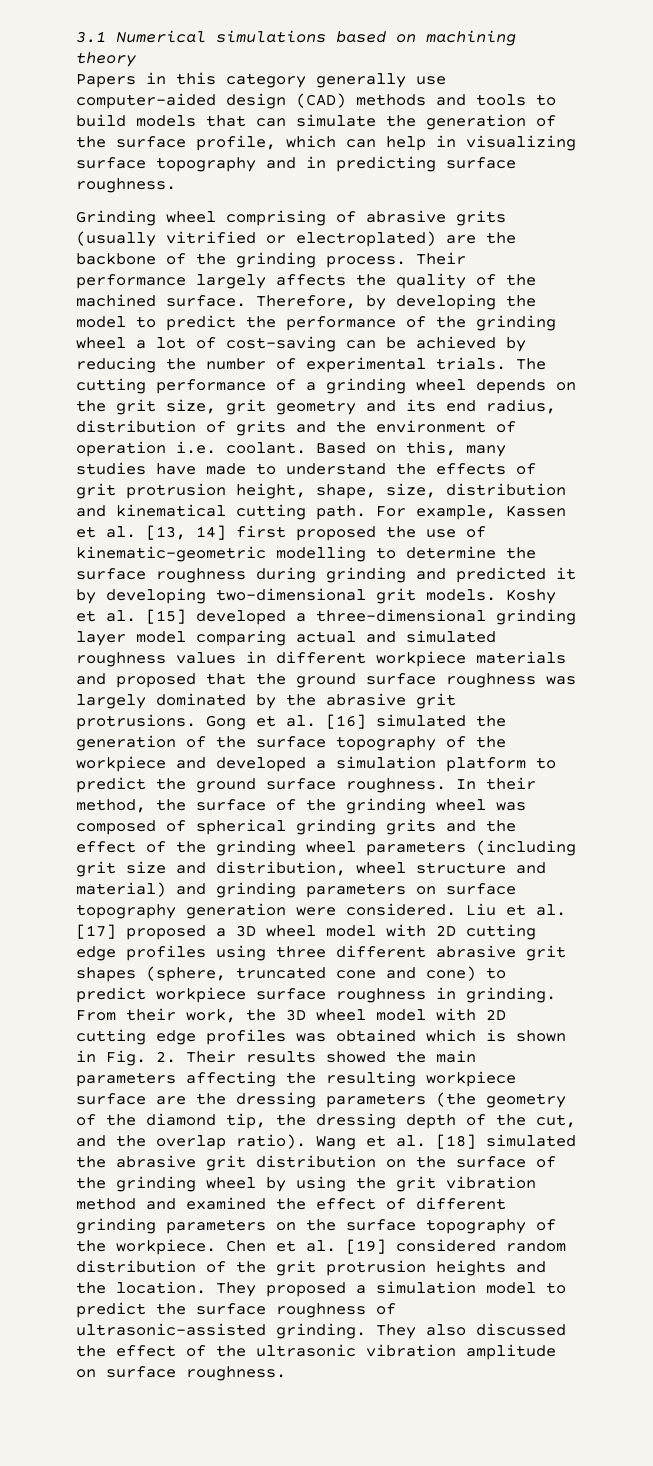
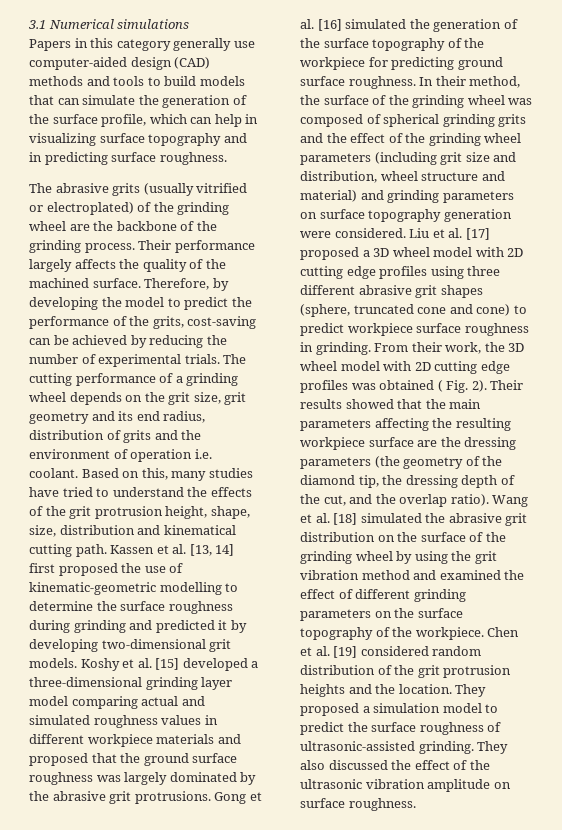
[336,30,516,46] [76,52,136,67] based on machining theory -> (190, 24) none
[76,210,356,226] Grinding wheel comprising of -> [29,183,52,193] The
(436, 239) none -> [137,202,230,215] [29,221,66,231] of the grinding wheel
[476,315,556,331] [76,337,216,349] grinding wheel a lot of -> [152,316,184,329] grits,
[206,463,246,475] made -> [62,487,93,497] tried
(536, 469) none -> [45,506,66,516] the
[376,505,496,520] For example, -> (107, 550) none
[176,756,556,772] [76,777,186,793] and developed a simulation platform to predict the -> [368,57,455,70] for predicting
[426,1029,566,1042] [76,1050,176,1066] which is shown in Fig. 2. -> [437,380,487,393] ( Fig. 2).
(386, 1057) none -> [397,399,423,409] that

